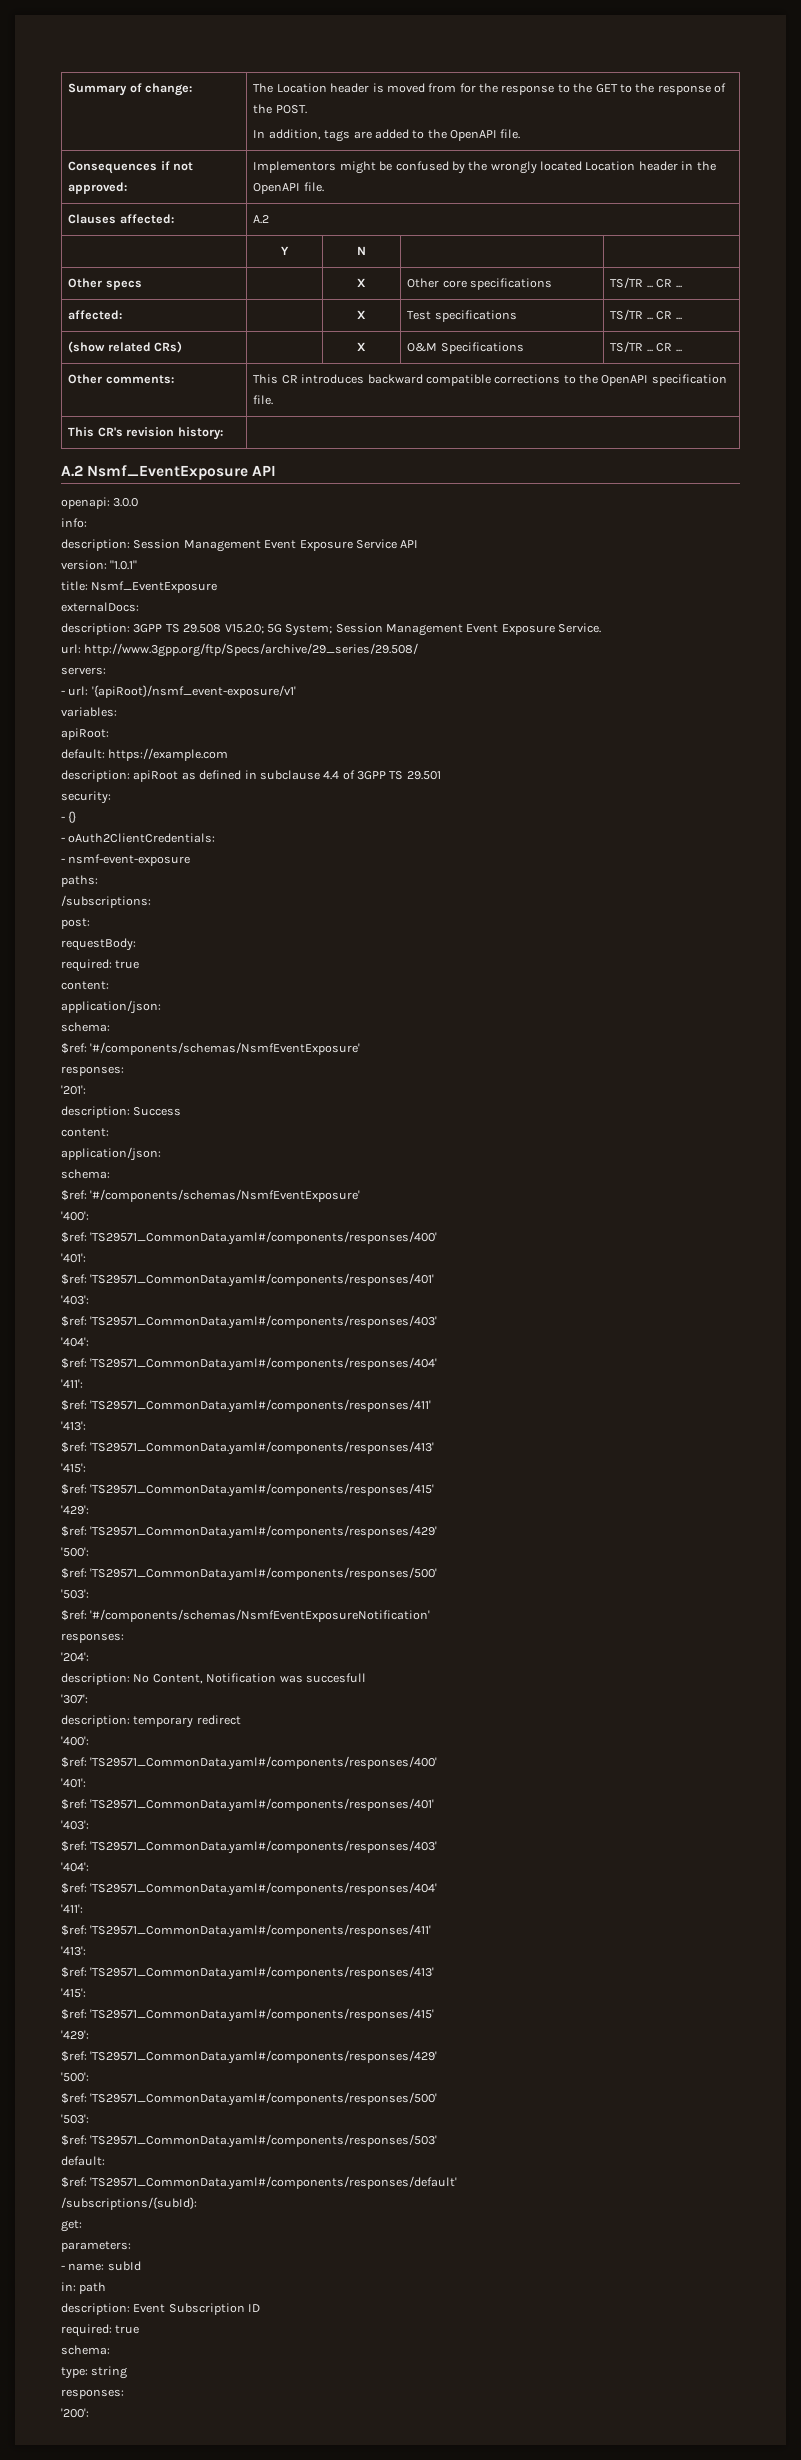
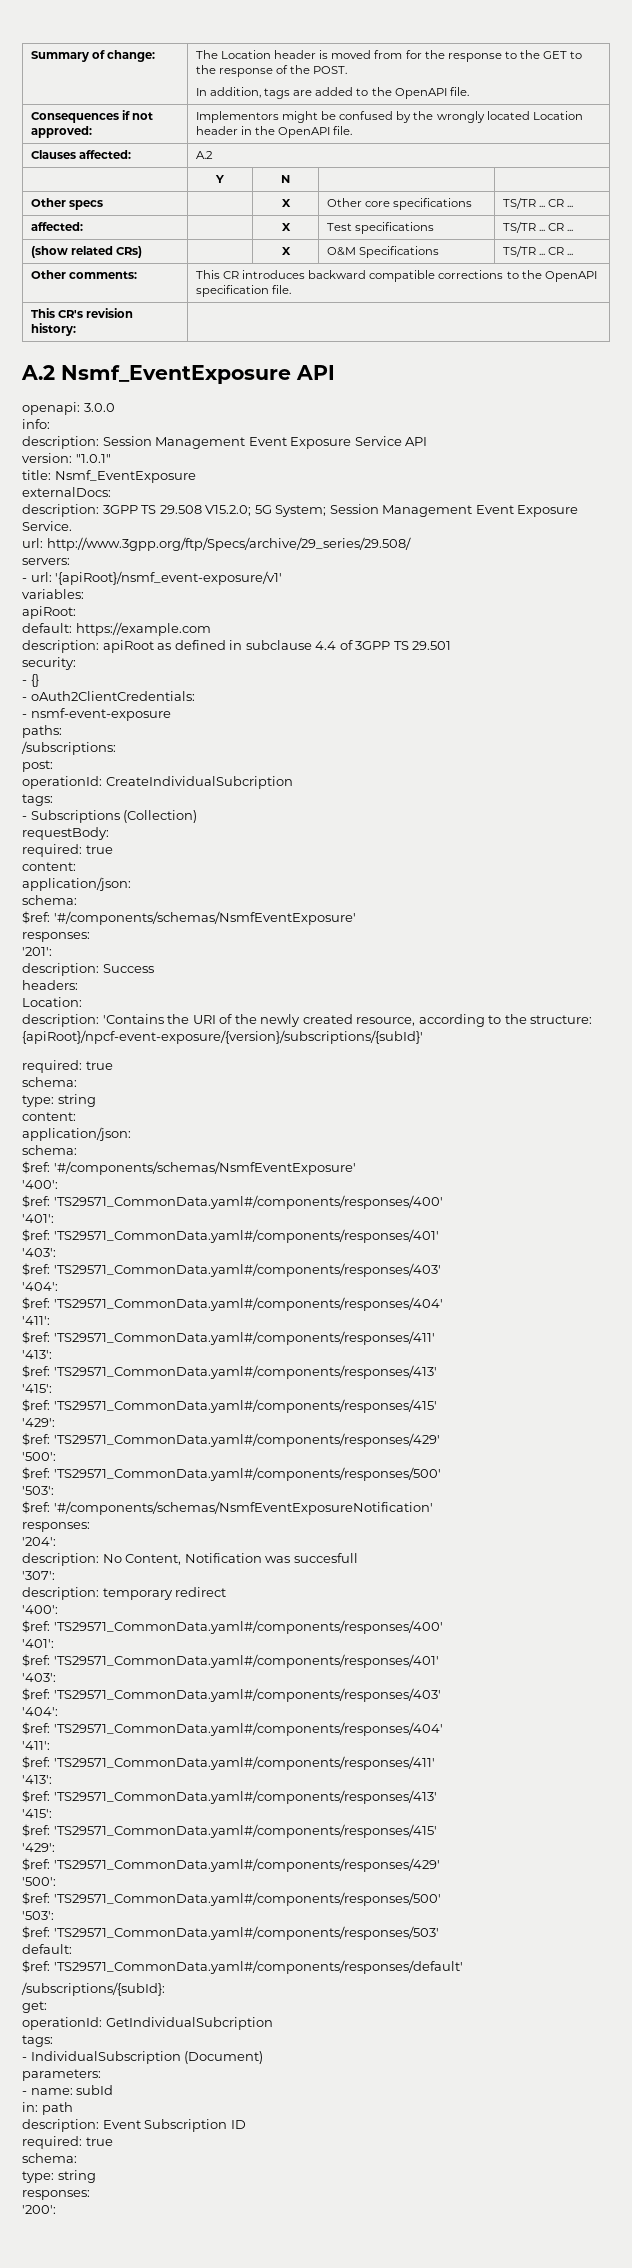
(90, 923) none -> [22,776,293,789] [22,794,53,806] [22,810,198,823] // operationId: CreateIndividualSubcription // tags: // - Subscriptions (Collection)
(182, 1111) none -> [22,980,78,990] [22,997,82,1007] [22,1014,593,1027] [22,1030,423,1044] [22,1060,113,1073] [22,1077,77,1087] [22,1094,96,1107] // headers: // Location: // description: 'Contains the URI of the newly created resource, according to the structure: {apiRoot}/npcf-event-exposure/{version}/subscriptions/{subId}' // required: true // schema: // type: string
(82, 2226) none -> [22,2017,273,2030] [22,2035,53,2047] [22,2051,264,2064] // operationId: GetIndividualSubcription // tags: // - IndividualSubscription (Document)

